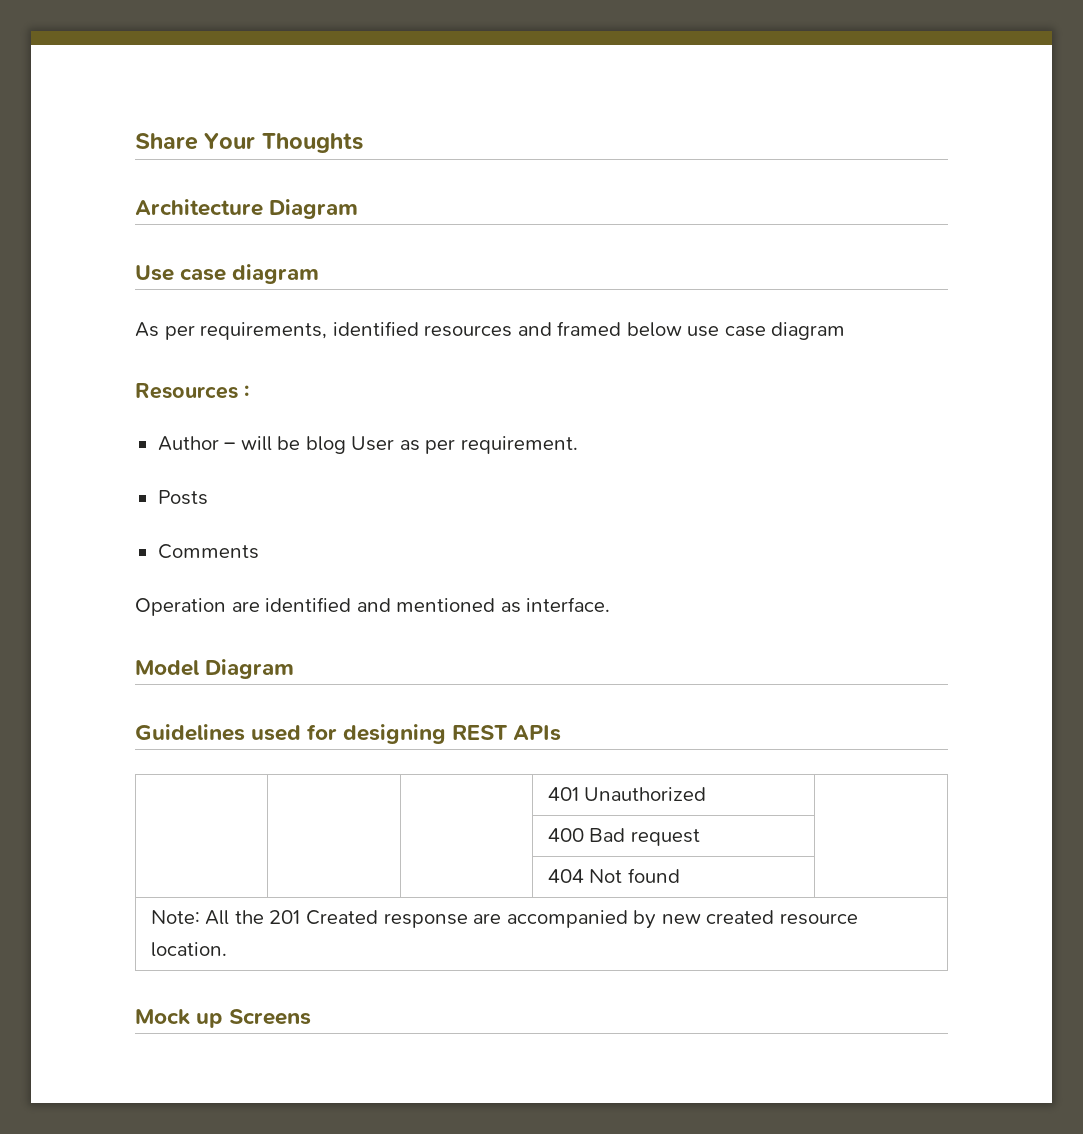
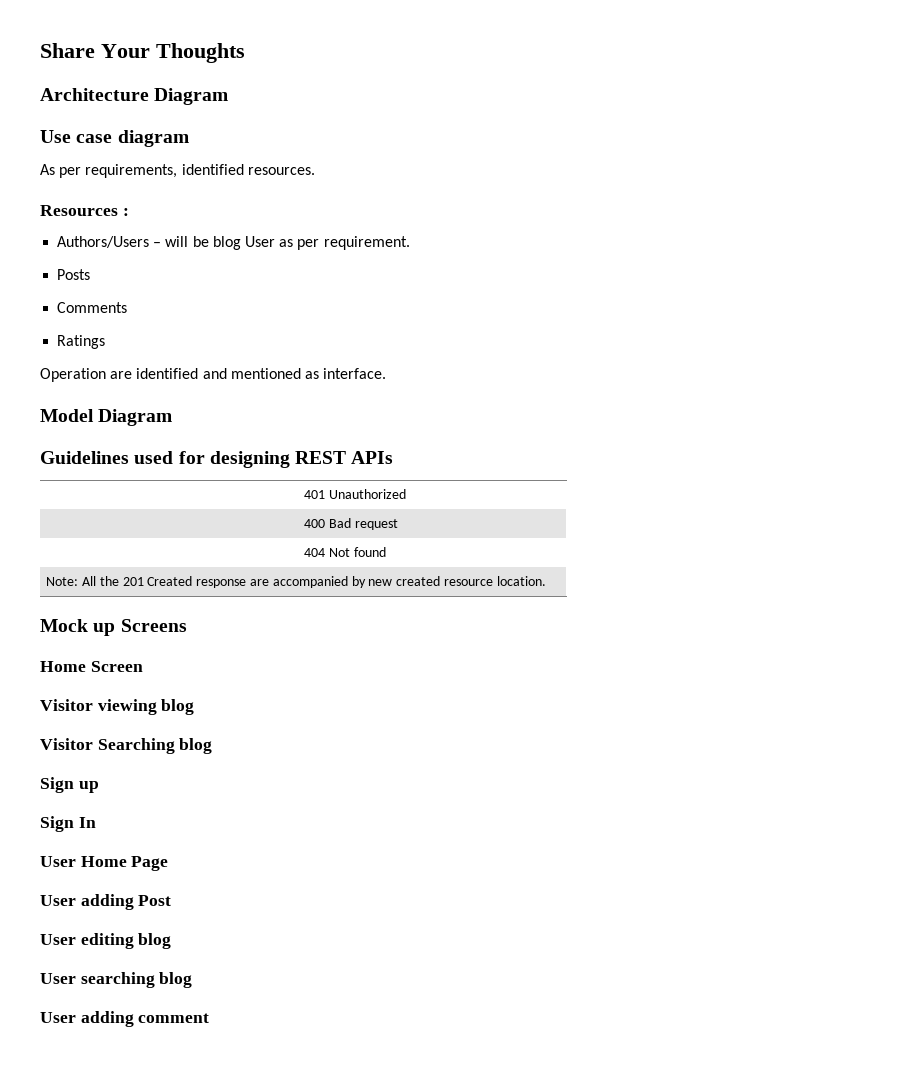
[424,321,846,340] resources and framed below use case diagram -> [247,167,315,175] resources.
[157,436,219,451] Author -> [57,236,150,248] Authors/Users
(259, 551) none -> [57,335,106,349] // Ratings
(312, 1017) none -> [40,661,143,672] [40,699,195,715] [40,738,213,754] [40,777,99,793] [40,816,96,832] [40,856,169,871] [40,894,172,910] [40,933,172,949] [40,972,193,988] [40,1011,210,1027] // Home Screen // Visitor viewing blog // Visitor Searching blog // Sign up // Sign In // User Home Page // User adding Post // User editing blog // User searching blog // User adding comment

